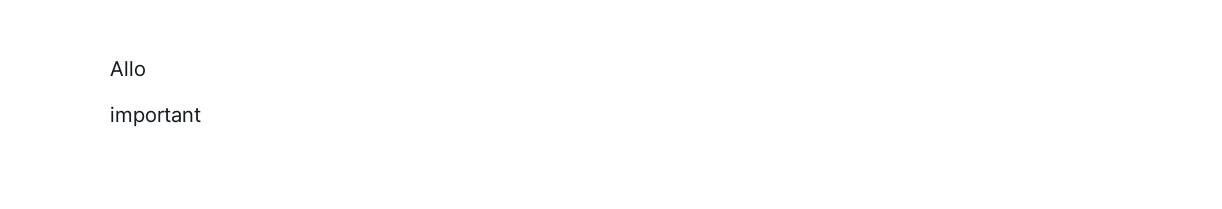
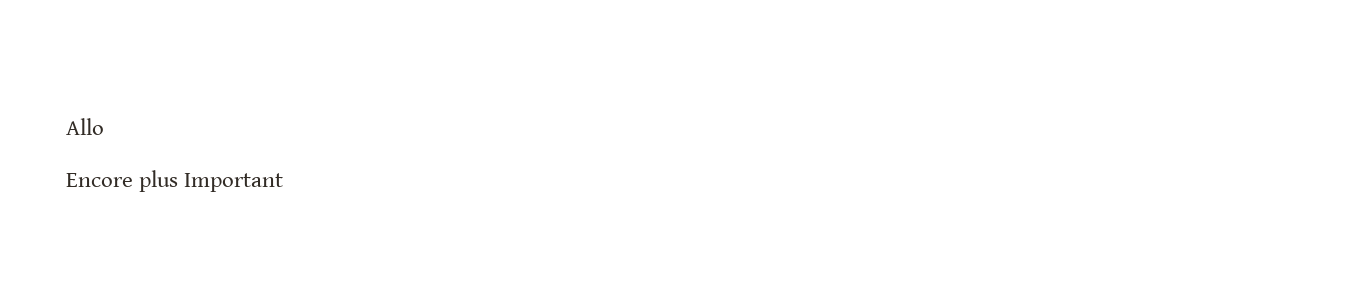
[110,106,201,127] important -> [66,170,284,192] Encore plus Important

